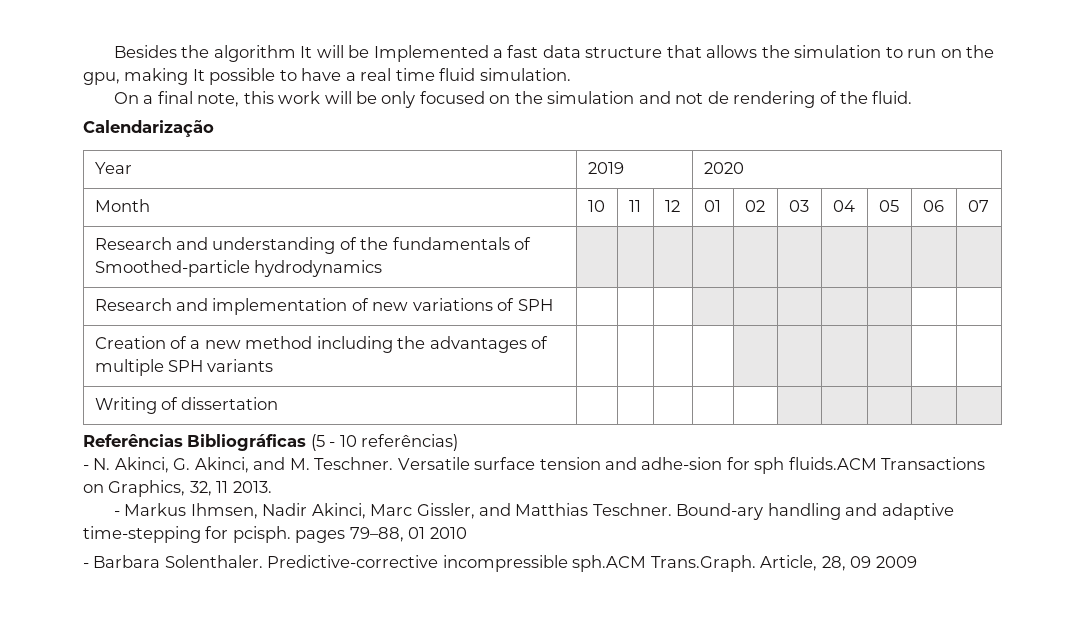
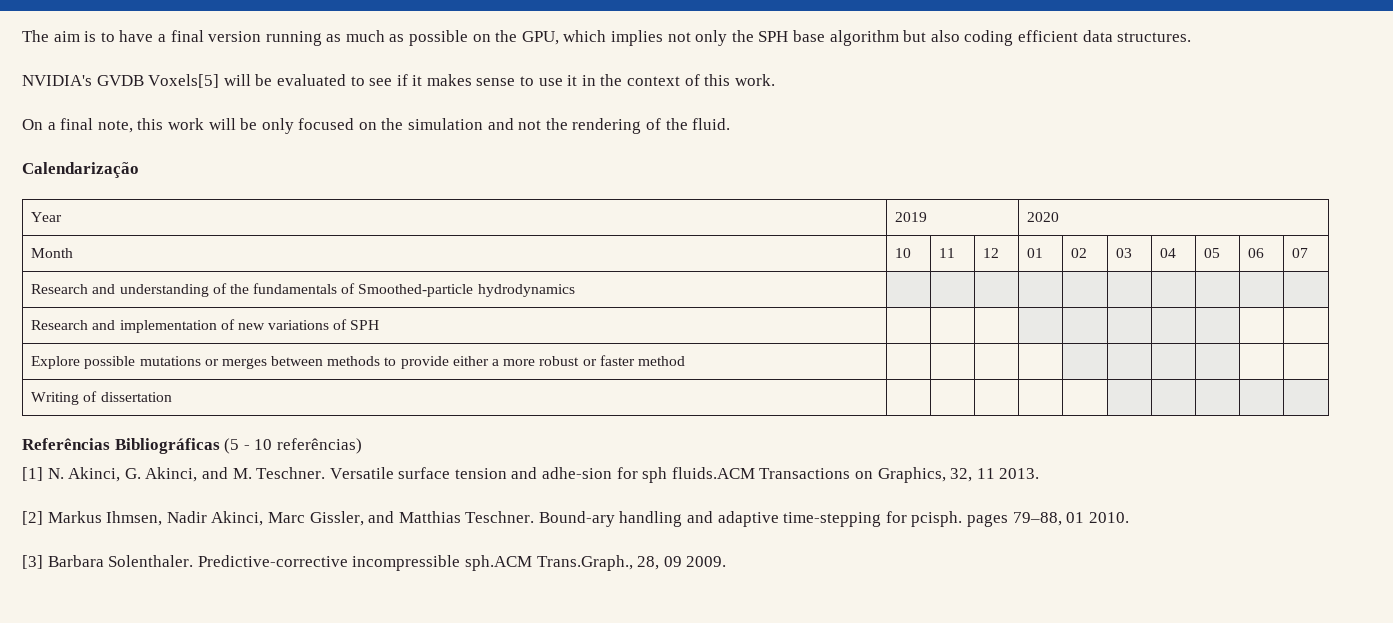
[113,45,994,62] [83,68,571,85] Besides the algorithm It will be Implemented a fast data structure that allows the simulation to run on the gpu, making It possible to have a real time fluid simulation. -> [22,30,1192,46] [22,74,775,88] The aim is to have a final version running as much as possible on the GPU, which implies not only the SPH base algorithm but also coding efficient data structures. // NVIDIA's GVDB Voxels[5] will be evaluated to see if it makes sense to use it in the context of this work.
[707,91,729,104] de -> [545,118,568,130] the
[94,336,549,353] [94,359,274,376] Creation of a new method including the advantages of multiple SPH variants -> [31,355,685,369] Explore possible mutations or merges between methods to provide either a more robust or faster method
[83,465,89,470] - -> [22,467,43,481] [1]
[113,511,120,516] - -> [22,511,43,525] [2]
[429,527,467,539] [83,563,89,568] 2010 // - -> [1088,512,1129,523] [22,555,43,569] 2010. // [3]
[650,555,818,572] Trans.Graph. Article, -> [536,555,633,571] Trans.Graph.,
[875,556,917,568] 2009 -> [686,556,727,567] 2009.

